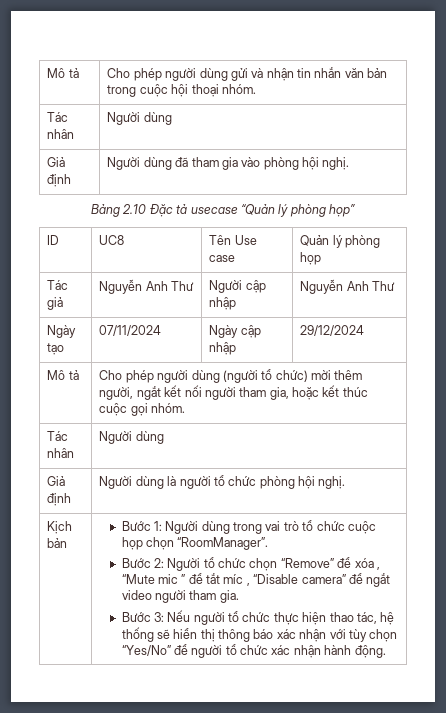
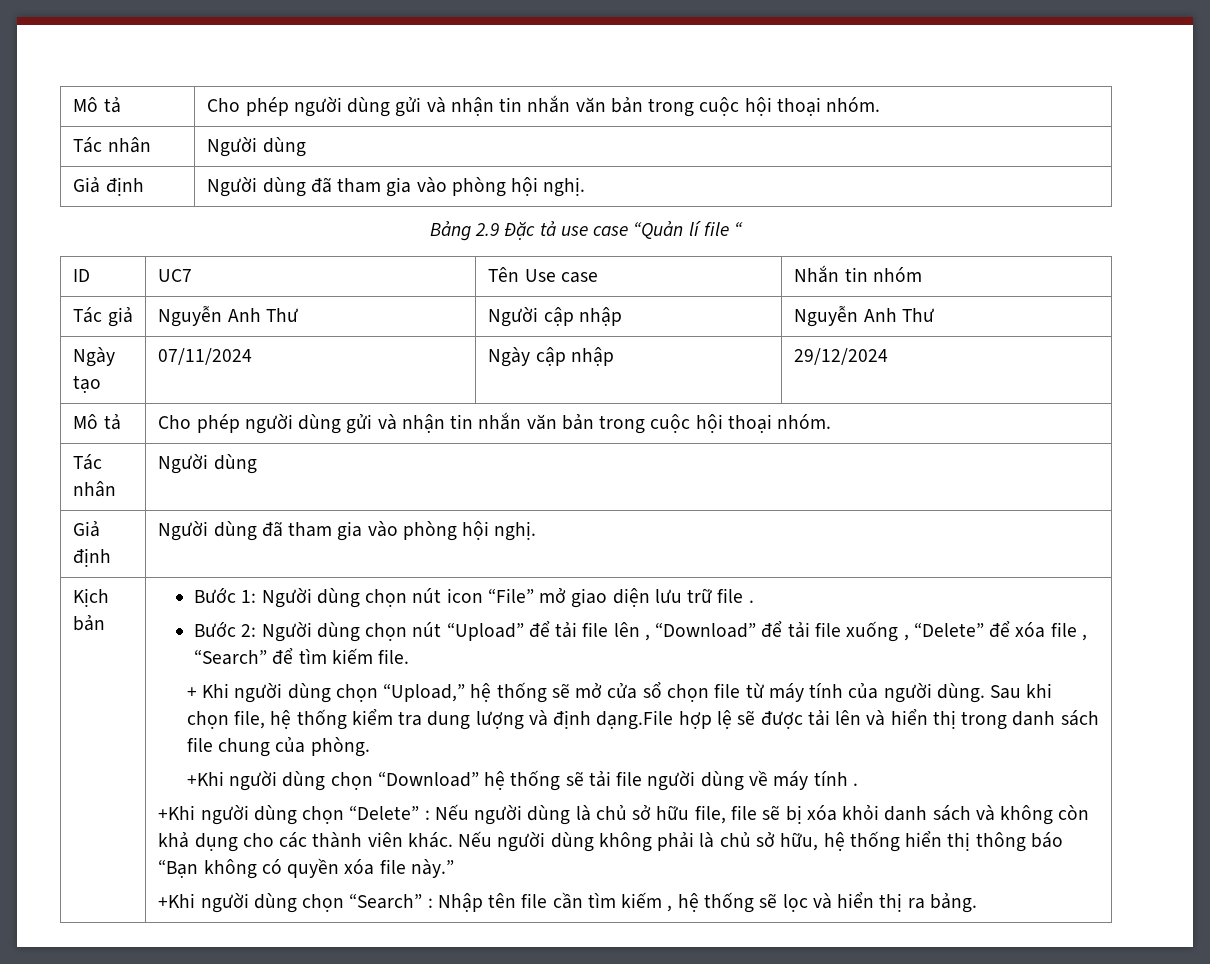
[122,204,147,214] 2.10 -> [475,223,500,236] 2.9
[190,204,355,217] usecase “Quản lý phòng họp” -> [560,221,744,239] use case “Quản lí file “
[99,235,125,245] UC8 -> [158,269,193,282] UC7
[300,235,381,248] [300,252,322,265] Quản lý phòng họp -> [794,265,922,283] Nhắn tin nhóm
[222,369,363,383] [99,385,368,400] [99,403,186,416] [47,431,69,441] [47,448,75,458] [99,431,164,444] [47,476,66,486] [47,493,72,506] [99,475,257,489] (người tổ chức) mời thêm người, ngắt kết nối người tham gia, hoặc kết thúc cuộc gọi nhóm. // Tác nhân | Người dùng // Giả định | Người dùng là người tổ chức -> [346,412,832,434] [73,454,103,470] [73,481,117,497] [158,454,257,474] [73,521,101,537] [73,548,112,567] [158,521,398,541] gửi và nhận tin nhắn văn bản trong cuộc hội thoại nhóm. // Tác nhân | Người dùng // Giả định | Người dùng đã tham gia vào
[233,520,376,534] [121,537,269,550] [121,557,380,571] [121,573,391,587] [121,590,239,603] [121,610,395,625] [121,627,398,642] [121,644,386,658] trong vai trò tổ chức cuộc họp chọn “RoomManager”. // Bước 2: Người tổ chức chọn “Remove” để xóa , “Mute mic ” để tắt míc , “Disable camera” để ngắt video người tham gia. // Bước 3: Nếu người tổ chức thực hiện thao tác, hệ thống sẽ hiển thị thông báo xác nhận với tùy chọn “Yes/No” để người tổ chức xác nhận hành động. -> [365,588,754,608] [194,621,1087,642] [194,648,410,665] [186,682,1053,703] [186,709,1099,730] [186,737,370,757] [186,770,858,791] [158,804,1090,825] [158,831,1063,852] [158,858,454,879] [158,892,977,913] chọn nút icon “File” mở giao diện lưu trữ file . // Bước 2: Người dùng chọn nút “Upload” để tải file lên , “Download” để tải file xuống , “Delete” để xóa file , “Search” để tìm kiếm file. // + Khi người dùng chọn “Upload,” hệ thống sẽ mở cửa sổ chọn file từ máy tính của người dùng. Sau khi chọn file, hệ thống kiểm tra dung lượng và định dạng.File hợp lệ sẽ được tải lên và hiển thị trong danh sách file chung của phòng. // +Khi người dùng chọn “Download” hệ thống sẽ tải file người dùng về máy tính . // +Khi người dùng chọn “Delete” : Nếu người dùng là chủ sở hữu file, file sẽ bị xóa khỏi danh sách và không còn khả dụng cho các thành viên khác. Nếu người dùng không phải là chủ sở hữu, hệ thống hiển thị thông báo “Bạn không có quyền xóa file này.” // +Khi người dùng chọn “Search” : Nhập tên file cần tìm kiếm , hệ thống sẽ lọc và hiển thị ra bảng.

